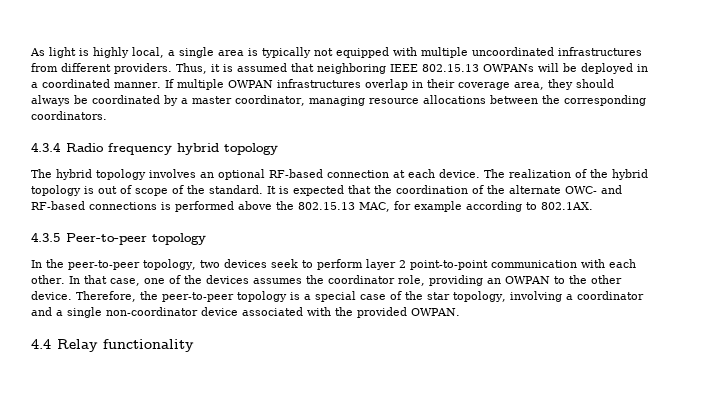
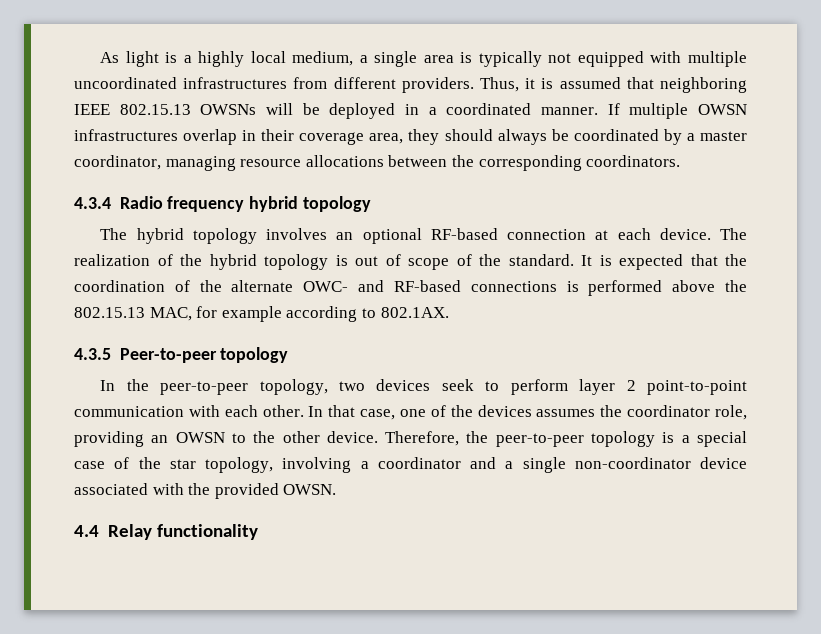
[93,47,164,58] highly local, -> [183,51,354,67] a highly local medium,
[483,64,534,72] OWPANs -> [200,104,257,115] OWSNs
[227,80,273,88] OWPAN -> [697,104,747,115] OWSN
[504,276,550,284] OWPAN -> [175,432,225,443] OWSN
[411,308,460,316] OWPAN. -> [283,484,337,495] OWSN.

